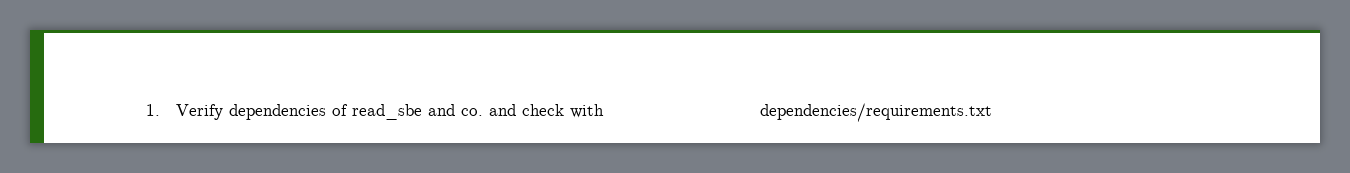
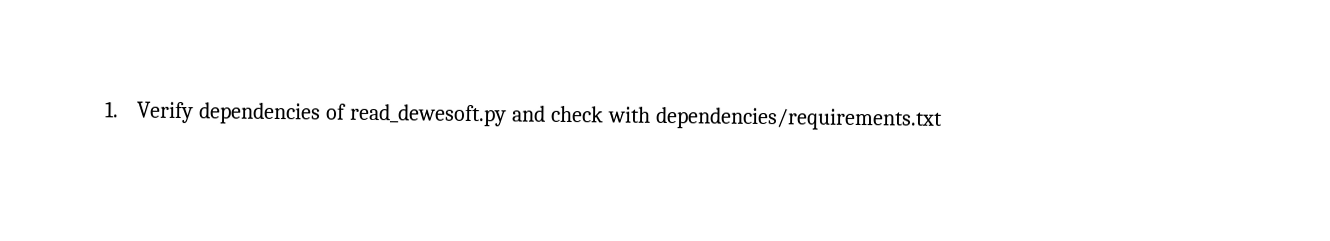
[351,104,483,120] read_sbe and co. -> [349,103,508,127] read_dewesoft.py

